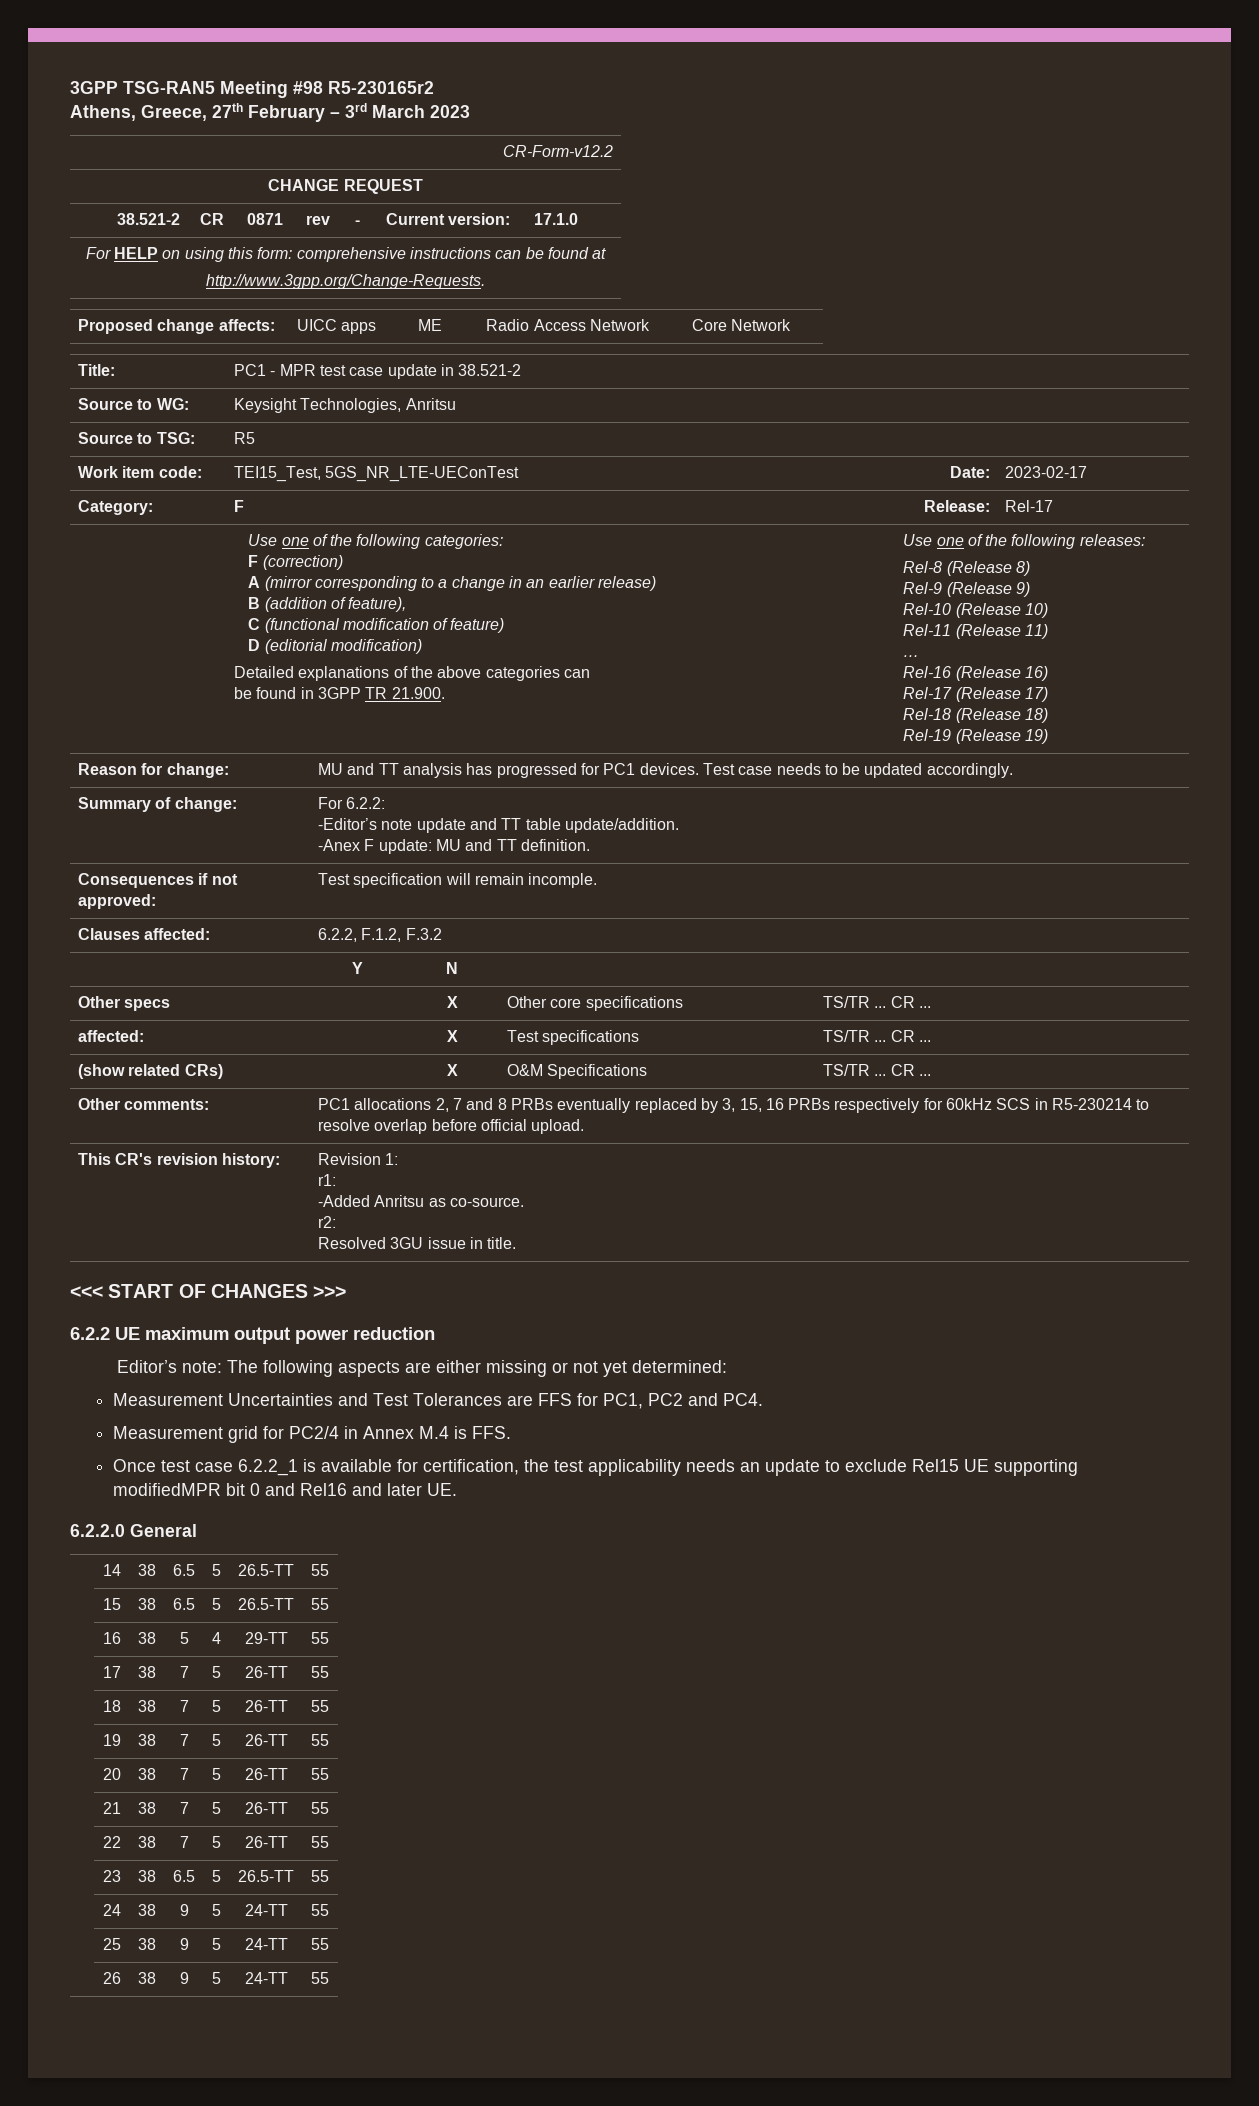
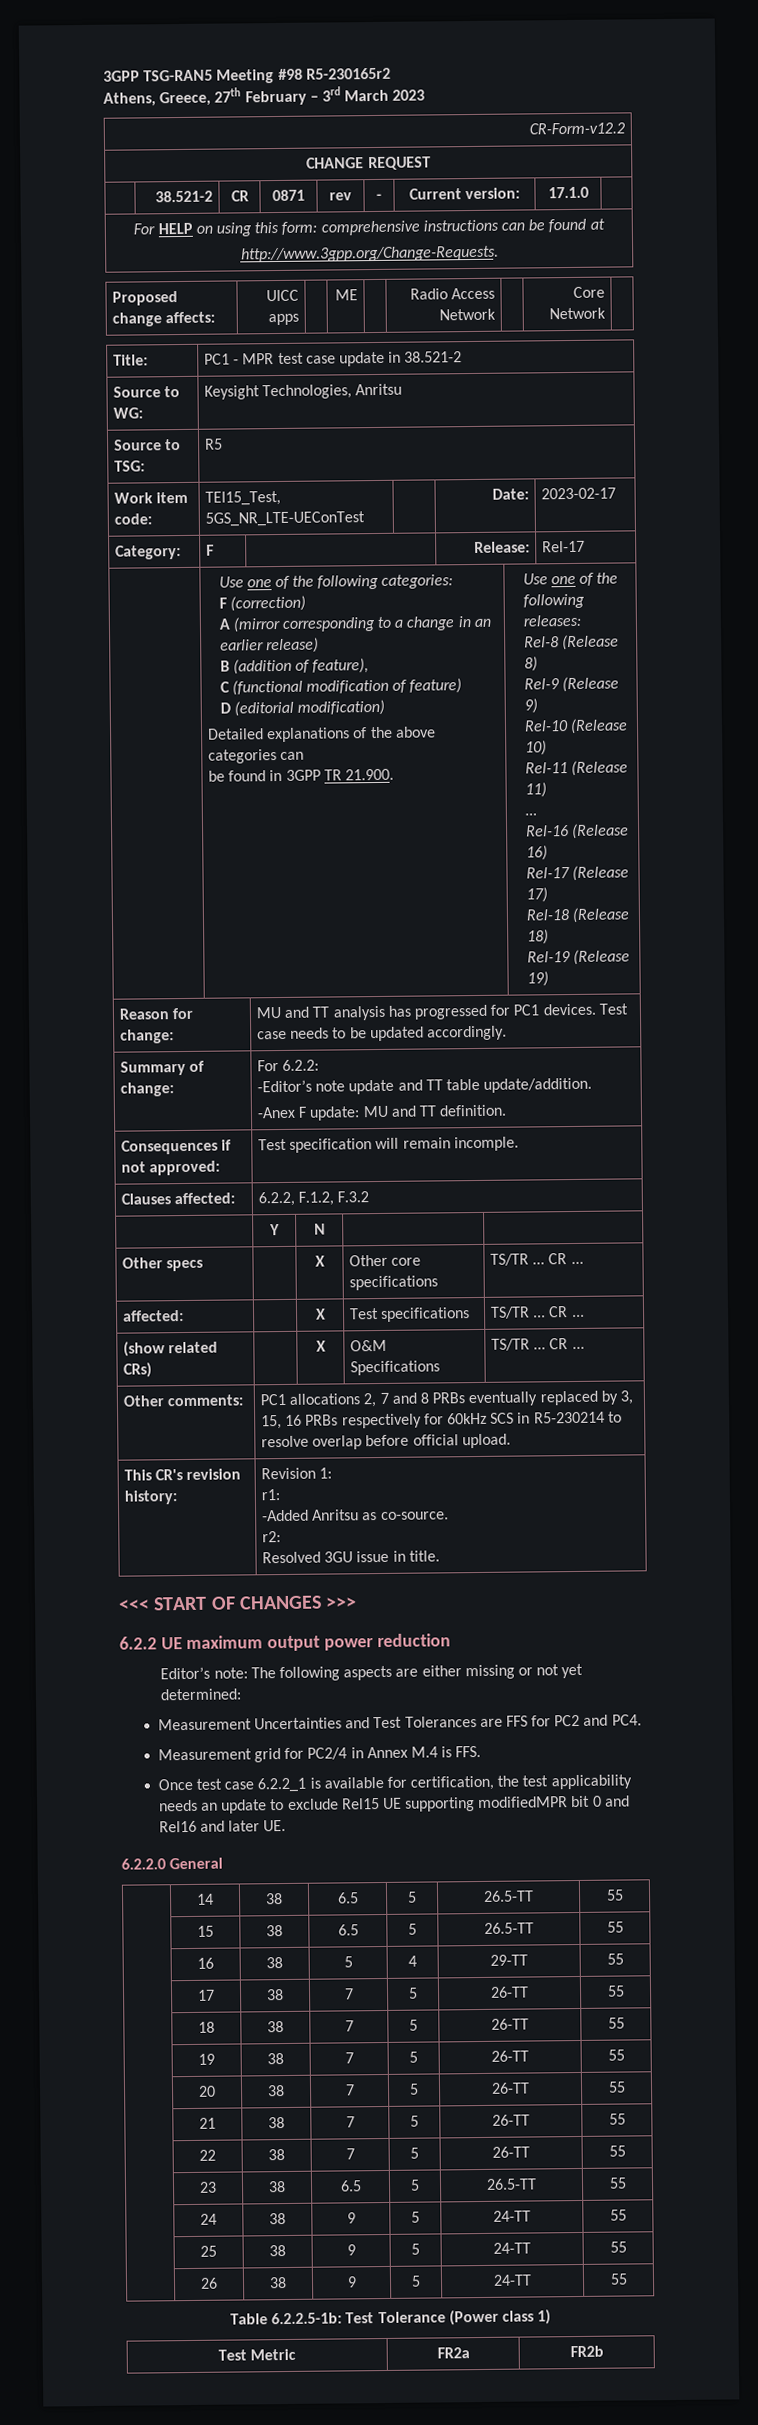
[602,1393,643,1409] PC1, -> (552, 1721) none
(329, 1978) none -> [229,2309,552,2326] [217,2348,297,2361] [436,2347,470,2359] [569,2345,604,2358] // Table 6.2.2.5-1b: Test Tolerance (Power class 1) // Test Metric | FR2a | FR2b

